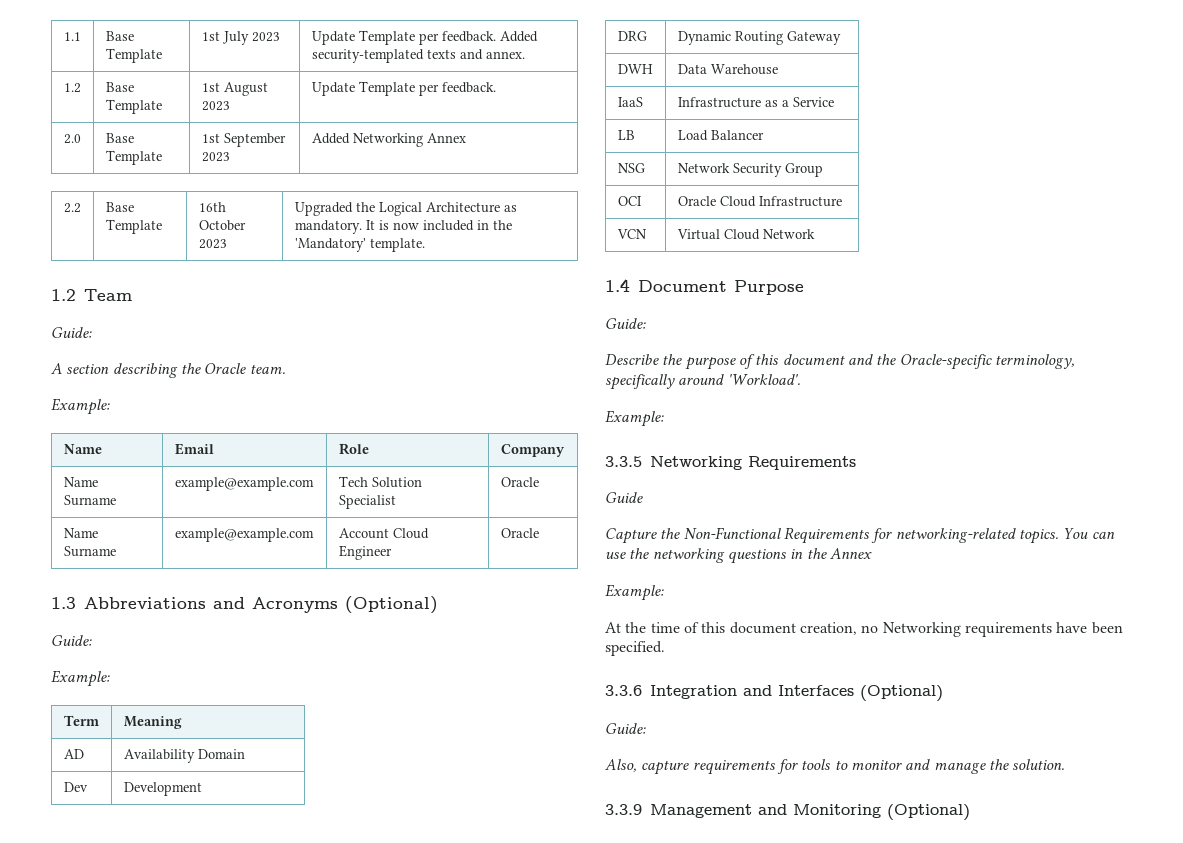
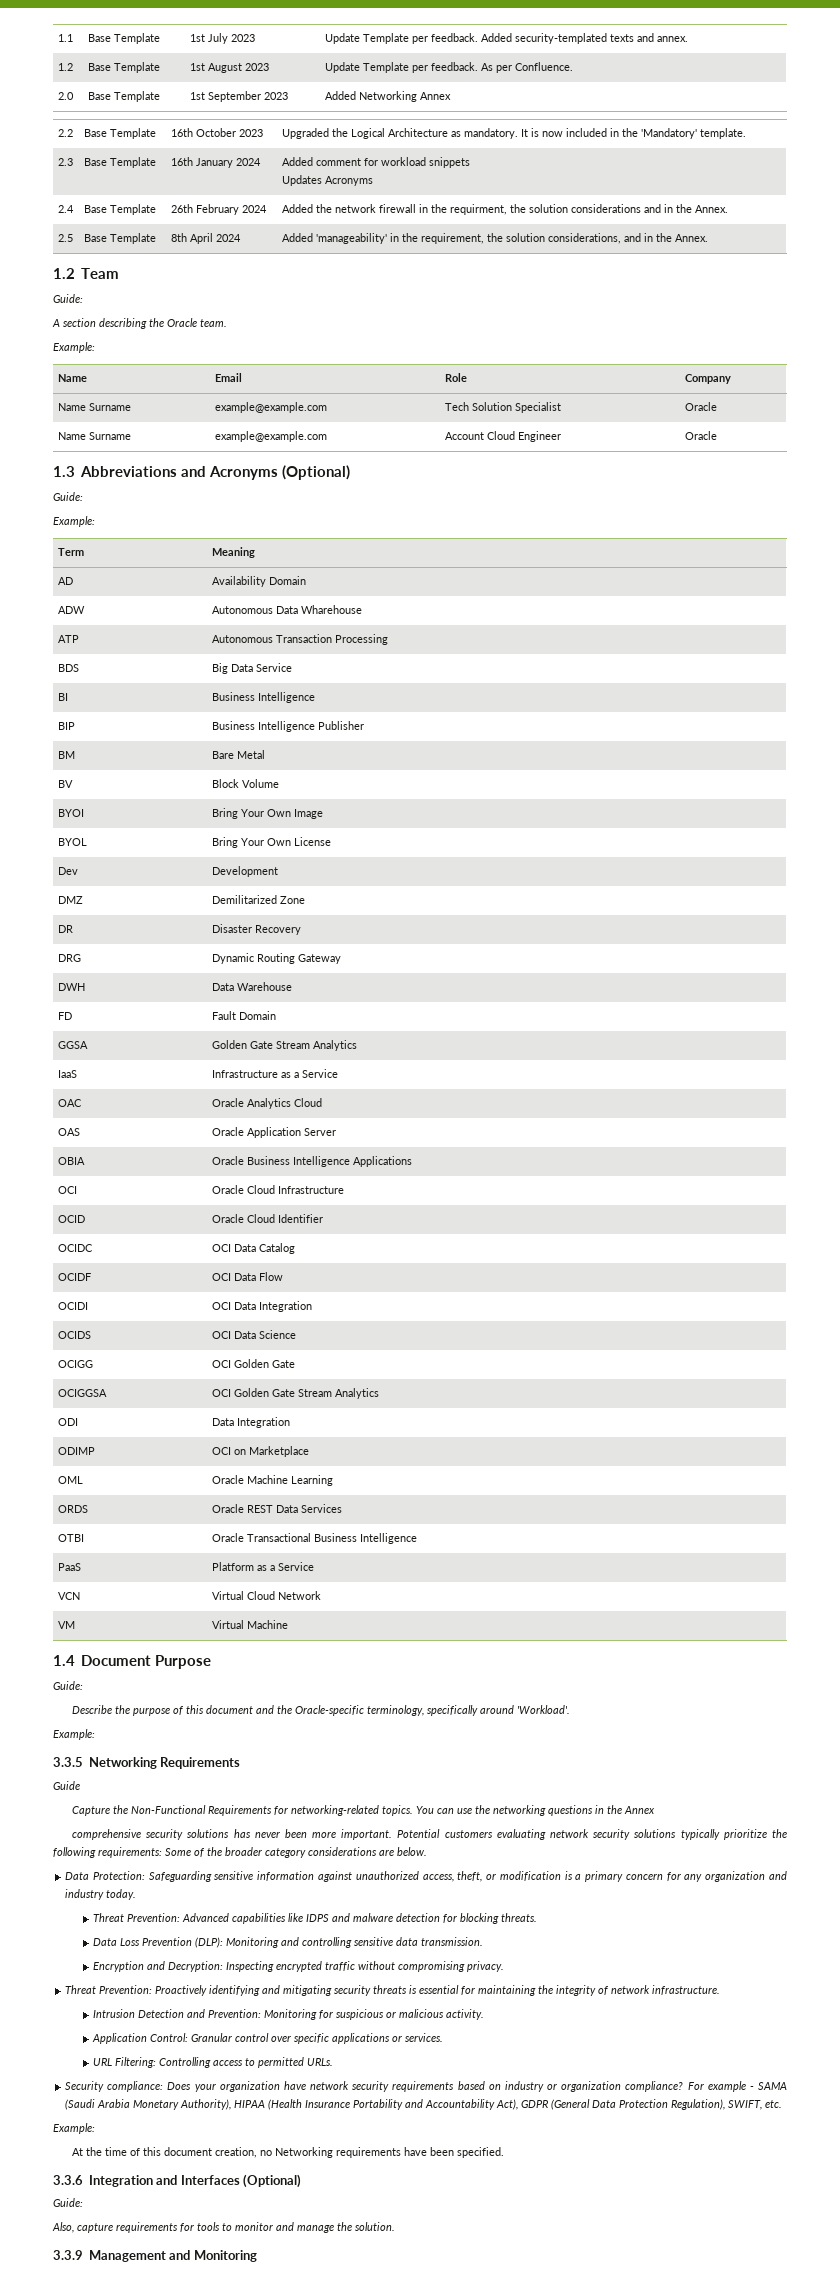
(496, 87) none -> [480,62,573,73] As per Confluence.
(425, 245) none -> [57,158,73,166] [83,157,156,168] [170,157,261,168] [281,157,470,168] [281,175,373,186] [57,205,74,213] [83,204,156,215] [170,204,267,215] [281,204,728,215] [57,234,73,242] [83,233,156,244] [170,233,241,244] [281,233,708,244] // 2.3 | Base Template | 16th January 2024 | Added comment for workload snippets // Updates Acronyms // 2.4 | Base Template | 26th February 2024 | Added the network firewall in the requirment, the solution considerations and in the Annex. // 2.5 | Base Template | 8th April 2024 | Added 'manageability' in the requirement, the solution considerations, and in the Annex.
[63,782,88,792] [123,782,202,796] Dev | Development -> [57,606,85,614] [211,605,362,614] [57,635,79,643] [211,634,388,645] [57,664,79,672] [211,663,292,674] [57,693,68,701] [211,692,315,703] [57,722,75,730] [211,721,364,732] [57,751,75,759] [211,750,265,759] [57,780,73,788] [211,779,279,788] [57,809,84,817] [211,808,323,819] [57,838,87,846] [211,837,331,848] [57,867,78,875] [211,866,278,877] [57,896,83,904] [211,895,305,904] [57,925,73,933] [211,924,301,935] ADW | Autonomous Data Wharehouse // ATP | Autonomous Transaction Processing // BDS | Big Data Service // BI | Business Intelligence // BIP | Business Intelligence Publisher // BM | Bare Metal // BV | Block Volume // BYOI | Bring Your Own Image // BYOL | Bring Your Own License // Dev | Development // DMZ | Demilitarized Zone // DR | Disaster Recovery
(778, 69) none -> [57,1012,72,1020] [211,1011,276,1020] [57,1041,88,1049] [211,1040,357,1051] // FD | Fault Domain // GGSA | Golden Gate Stream Analytics
[617,130,635,140] [677,130,764,141] [617,163,645,173] [677,163,823,177] [617,196,642,206] [677,196,842,207] LB | Load Balancer // NSG | Network Security Group // OCI | Oracle Cloud Infrastructure -> [57,1099,82,1107] [211,1098,322,1109] [57,1128,80,1136] [211,1127,336,1138] [57,1157,85,1165] [211,1156,412,1167] [57,1186,77,1194] [211,1185,344,1194] [57,1215,85,1223] [211,1214,323,1223] [57,1244,93,1252] [211,1243,295,1254] [57,1273,91,1281] [211,1272,283,1281] [57,1302,88,1310] [211,1301,312,1312] [57,1331,91,1339] [211,1330,296,1339] [57,1360,93,1368] [211,1359,295,1368] [57,1389,107,1397] [211,1388,379,1399] [57,1418,78,1426] [211,1417,290,1428] [57,1447,95,1455] [211,1446,309,1457] [57,1476,83,1484] [211,1475,333,1486] [57,1505,88,1513] [211,1504,342,1513] [57,1534,84,1542] [211,1533,417,1544] [57,1563,81,1571] [211,1562,314,1571] OAC | Oracle Analytics Cloud // OAS | Oracle Application Server // OBIA | Oracle Business Intelligence Applications // OCI | Oracle Cloud Infrastructure // OCID | Oracle Cloud Identifier // OCIDC | OCI Data Catalog // OCIDF | OCI Data Flow // OCIDI | OCI Data Integration // OCIDS | OCI Data Science // OCIGG | OCI Golden Gate // OCIGGSA | OCI Golden Gate Stream Analytics // ODI | Data Integration // ODIMP | OCI on Marketplace // OML | Oracle Machine Learning // ORDS | Oracle REST Data Services // OTBI | Oracle Transactional Business Intelligence // PaaS | Platform as a Service
(815, 234) none -> [57,1621,75,1629] [211,1620,288,1629] // VM | Virtual Machine
(872, 553) none -> [71,1829,787,1840] [53,1847,427,1858] [65,1871,788,1882] [65,1889,137,1900] [92,1913,537,1924] [92,1937,483,1948] [92,1961,504,1972] [65,1985,721,1996] [92,2009,484,2020] [91,2033,443,2044] [92,2057,333,2068] [65,2081,788,2092] [65,2099,783,2110] // comprehensive security solutions has never been more important. Potential customers evaluating network security solutions typically prioritize the following requirements: Some of the broader category considerations are below. // Data Protection: Safeguarding sensitive information against unauthorized access, theft, or modification is a primary concern for any organization and industry today. // Threat Prevention: Advanced capabilities like IDPS and malware detection for blocking threats. // Data Loss Prevention (DLP): Monitoring and controlling sensitive data transmission. // Encryption and Decryption: Inspecting encrypted traffic without compromising privacy. // Threat Prevention: Proactively identifying and mitigating security threats is essential for maintaining the integrity of network infrastructure. // Intrusion Detection and Prevention: Monitoring for suspicious or malicious activity. // Application Control: Granular control over specific applications or services. // URL Filtering: Controlling access to permitted URLs. // Security compliance: Does your organization have network security requirements based on industry or organization compliance? For example - SAMA (Saudi Arabia Monetary Authority), HIPAA (Health Insurance Portability and Accountability Act), GDPR (General Data Protection Regulation), SWIFT, etc.
[887,804,970,821] (Optional) -> (257, 2256) none

